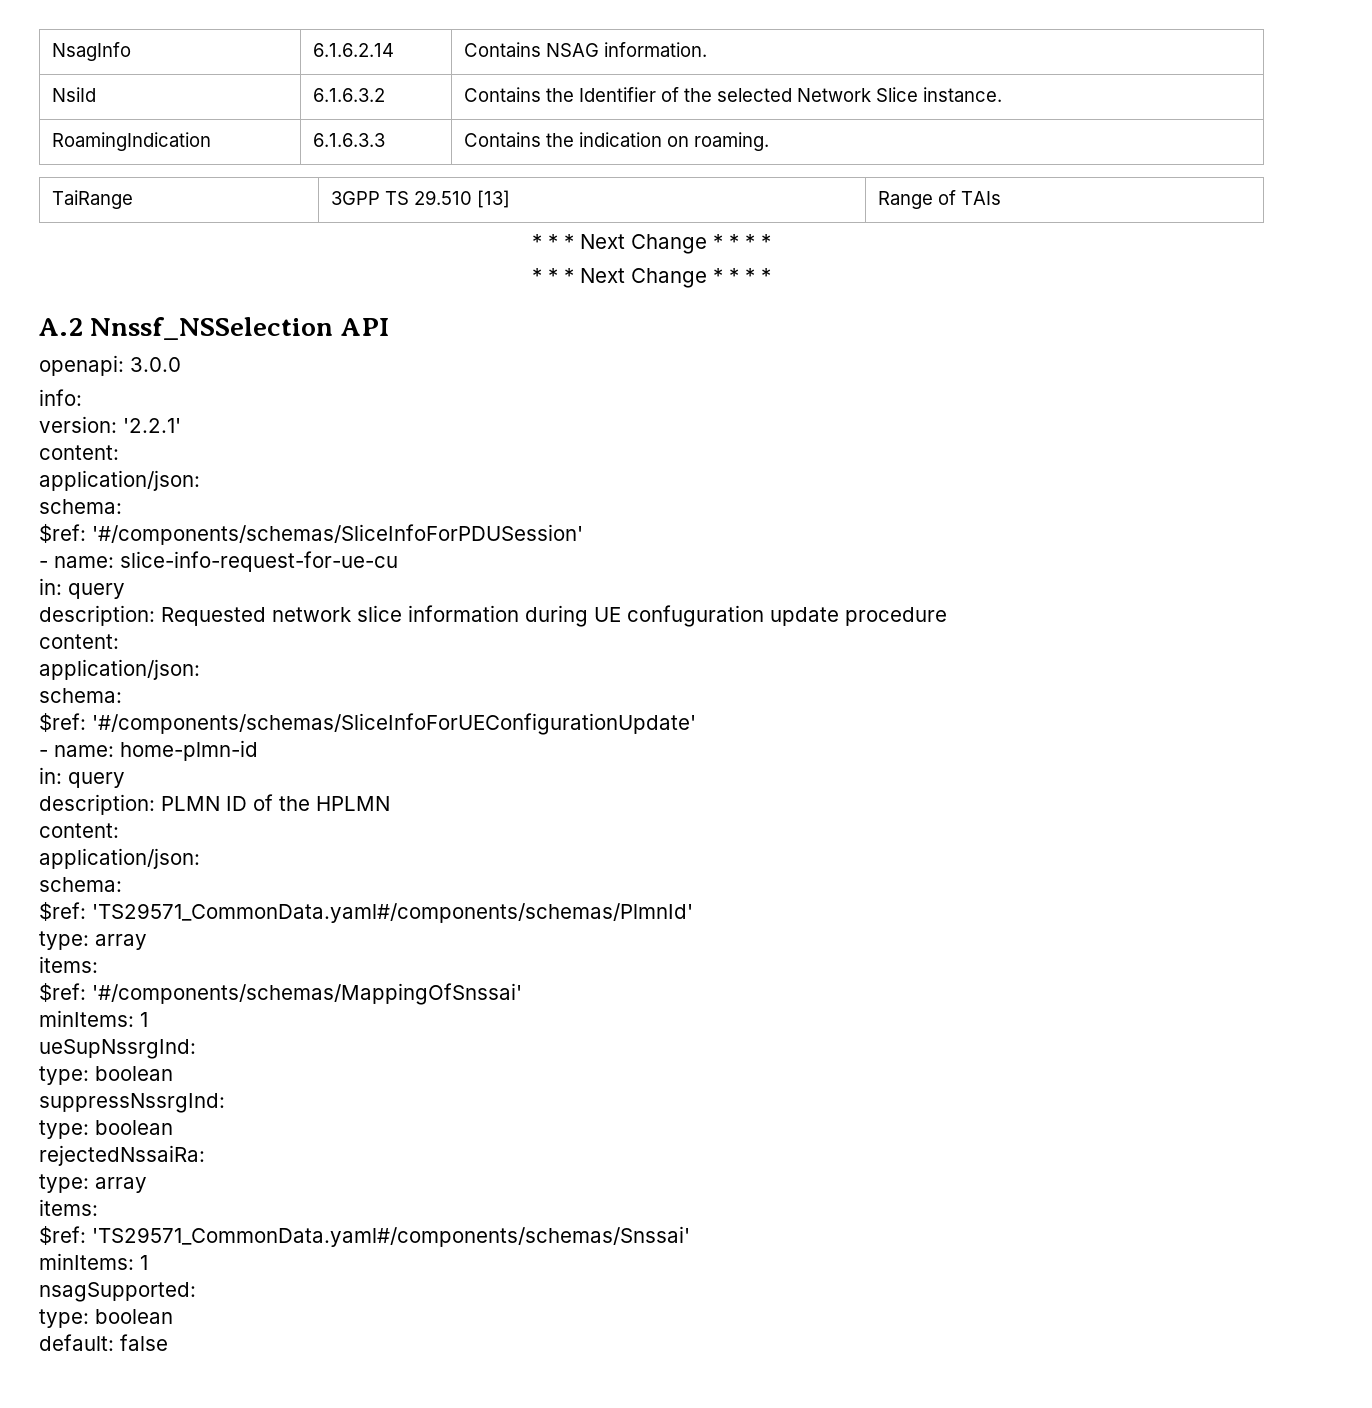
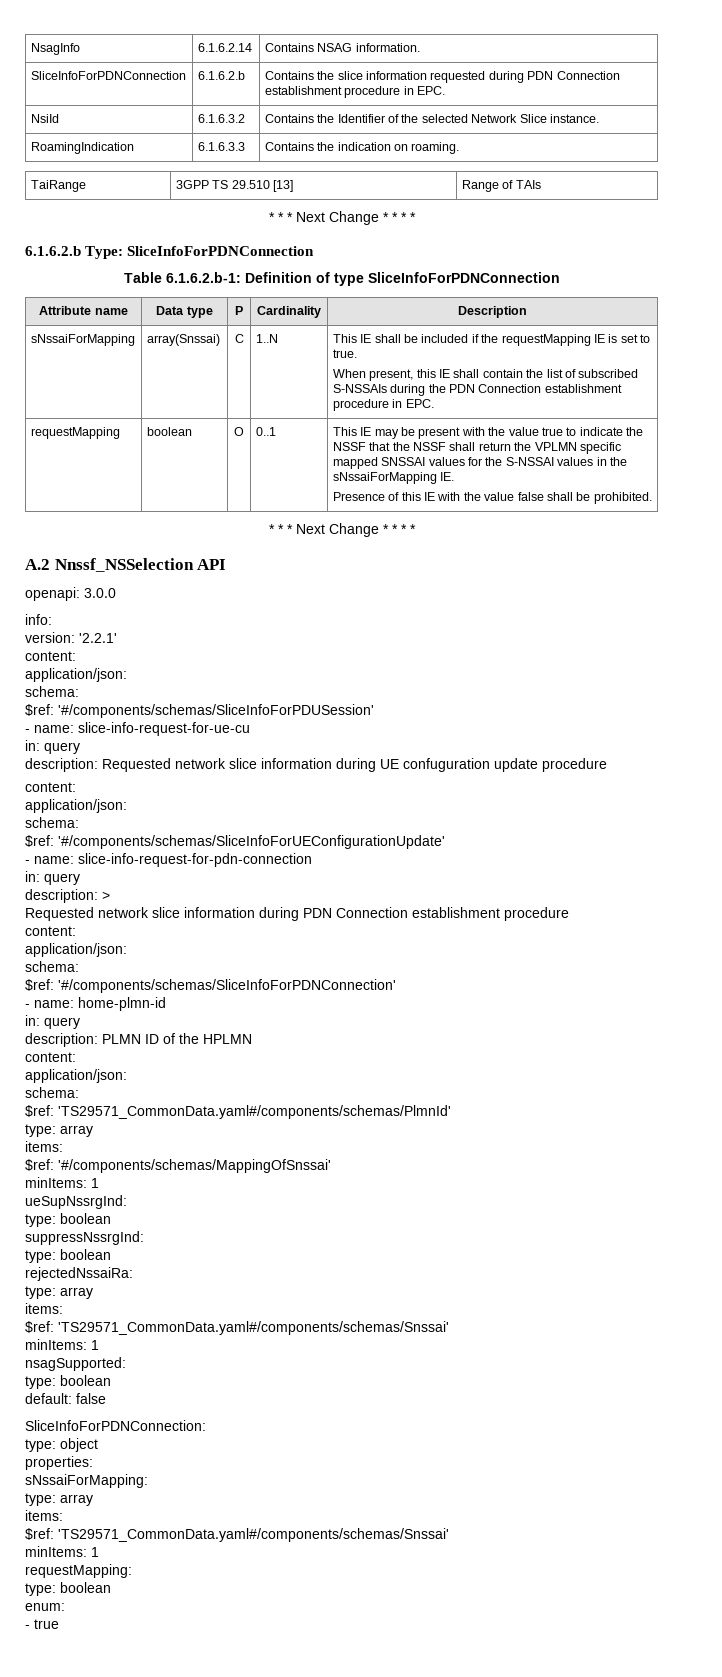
(707, 49) none -> [30,71,186,80] [197,71,245,80] [264,71,620,83] [264,86,446,98] // SliceInfoForPDNConnection | 6.1.6.2.b | Contains the slice information requested during PDN Connection establishment procedure in EPC.
(771, 241) none -> [25,246,315,259] [123,272,560,286] [39,306,128,315] [156,306,213,318] [235,306,243,315] [257,306,321,318] [458,306,527,318] [30,334,135,346] [146,334,220,346] [234,334,244,343] [255,334,278,343] [332,334,651,346] [332,349,357,358] [332,369,639,381] [332,384,622,396] [332,399,434,411] [30,427,120,439] [146,427,192,436] [234,427,244,436] [255,427,276,436] [332,427,644,439] [332,442,621,454] [332,457,627,469] [332,472,455,484] [332,492,652,504] // 6.1.6.2.b Type: SliceInfoForPDNConnection // Table 6.1.6.2.b-1: Definition of type SliceInfoForPDNConnection // Attribute name | Data type | P | Cardinality | Description // sNssaiForMapping | array(Snssai) | C | 1..N | This IE shall be included if the requestMapping IE is set to true. // When present, this IE shall contain the list of subscribed S-NSSAIs during the PDN Connection establishment procedure in EPC. // requestMapping | boolean | O | 0..1 | This IE may be present with the value true to indicate the NSSF that the NSSF shall return the VPLMN specific mapped SNSSAI values for the S-NSSAI values in the sNssaiForMapping IE. // Presence of this IE with the value false shall be prohibited.
(696, 724) none -> [25,853,312,867] [25,871,80,885] [25,889,110,903] [25,907,569,921] [25,926,76,936] [25,943,127,957] [25,961,79,972] [25,979,396,993] // - name: slice-info-request-for-pdn-connection // in: query // description: > // Requested network slice information during PDN Connection establishment procedure // content: // application/json: // schema: // $ref: '#/components/schemas/SliceInfoForPDNConnection'
(168, 1342) none -> [25,1420,206,1431] [25,1438,98,1452] [25,1456,93,1470] [25,1474,148,1488] [25,1493,93,1506] [25,1510,63,1521] [25,1528,449,1542] [25,1546,99,1557] [25,1564,132,1578] [25,1582,111,1596] [25,1603,65,1611] [25,1619,59,1629] // SliceInfoForPDNConnection: // type: object // properties: // sNssaiForMapping: // type: array // items: // $ref: 'TS29571_CommonData.yaml#/components/schemas/Snssai' // minItems: 1 // requestMapping: // type: boolean // enum: // - true

